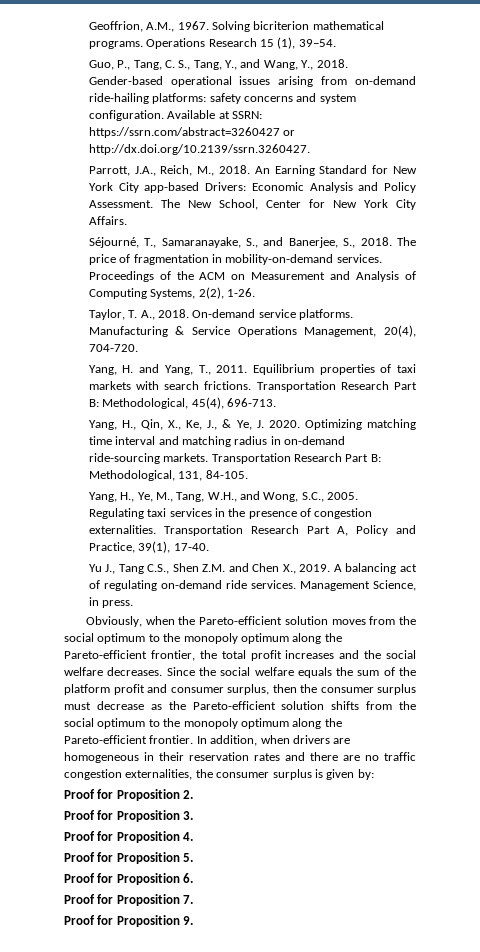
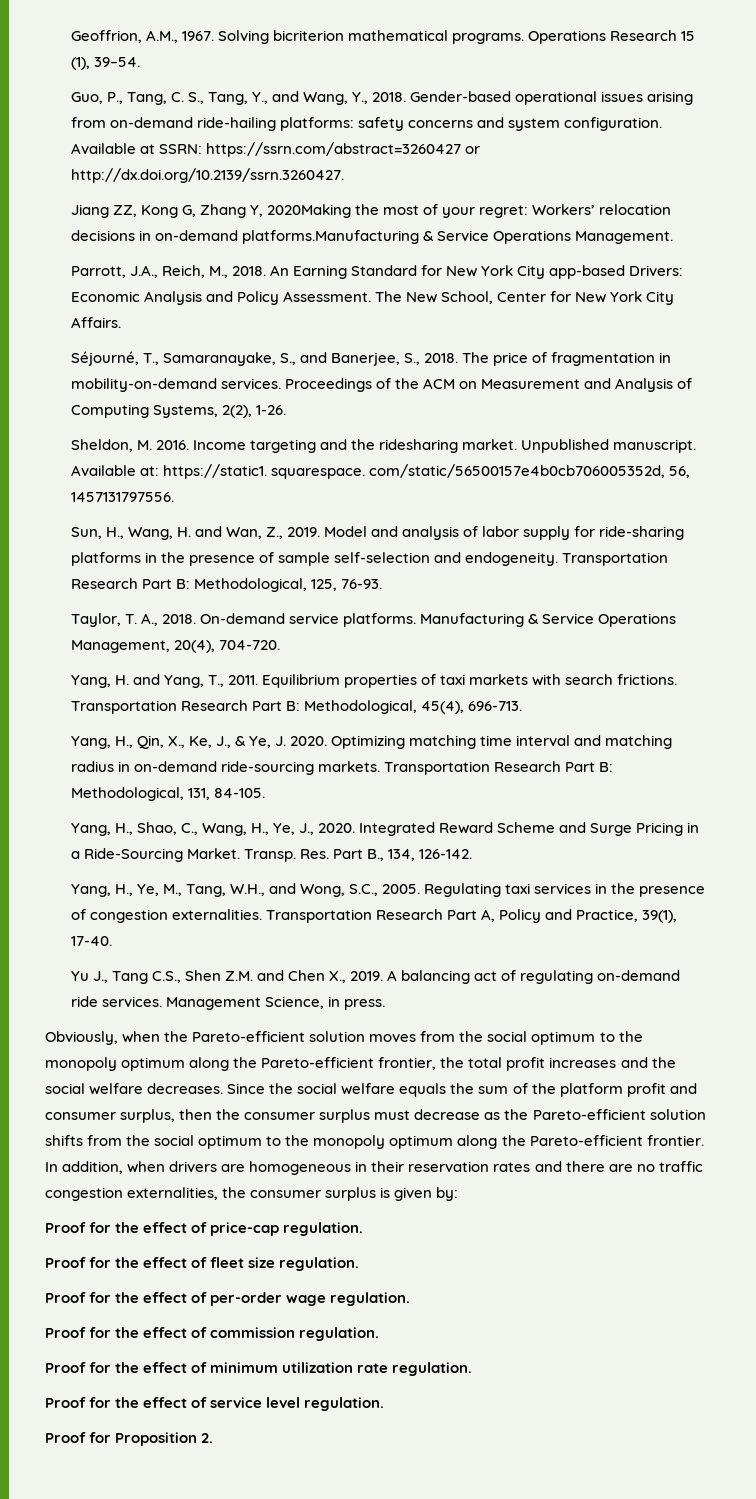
(310, 149) none -> [70,204,672,218] [70,230,674,244] // Jiang ZZ, Kong G, Zhang Y, 2020Making the most of your regret: Workers’ relocation decisions in on-demand platforms.Manufacturing & Service Operations Management.
(255, 292) none -> [70,439,697,453] [70,464,690,479] [70,492,174,502] [70,526,685,540] [70,552,669,566] [70,578,382,592] // Sheldon, M. 2016. Income targeting and the ridesharing market. Unpublished manuscript. Available at: https://static1. squarespace. com/static/56500157e4b0cb706005352d, 56, 1457131797556. // Sun, H., Wang, H. and Wan, Z., 2019. Model and analysis of labor supply for ride-sharing platforms in the presence of sample self-selection and endogeneity. Transportation Research Part B: Methodological, 125, 76-93.
(248, 474) none -> [70,822,700,836] [70,848,473,862] // Yang, H., Shao, C., Wang, H., Ye, J., 2020. Integrated Reward Scheme and Surge Pricing in a Ride-Sourcing Market. Transp. Res. Part B., 134, 126-142.
[116,789,194,801] [64,810,194,822] [64,831,194,843] [64,852,194,864] [64,873,194,885] [64,894,194,906] [64,915,194,927] Proposition 2. // Proof for Proposition 3. // Proof for Proposition 4. // Proof for Proposition 5. // Proof for Proposition 6. // Proof for Proposition 7. // Proof for Proposition 9. -> [115,1222,364,1236] [45,1257,360,1271] [45,1292,411,1306] [45,1327,380,1341] [45,1362,473,1376] [45,1397,385,1411] [45,1432,214,1446] the effect of price-cap regulation. // Proof for the effect of fleet size regulation. // Proof for the effect of per-order wage regulation. // Proof for the effect of commission regulation. // Proof for the effect of minimum utilization rate regulation. // Proof for the effect of service level regulation. // Proof for Proposition 2.

